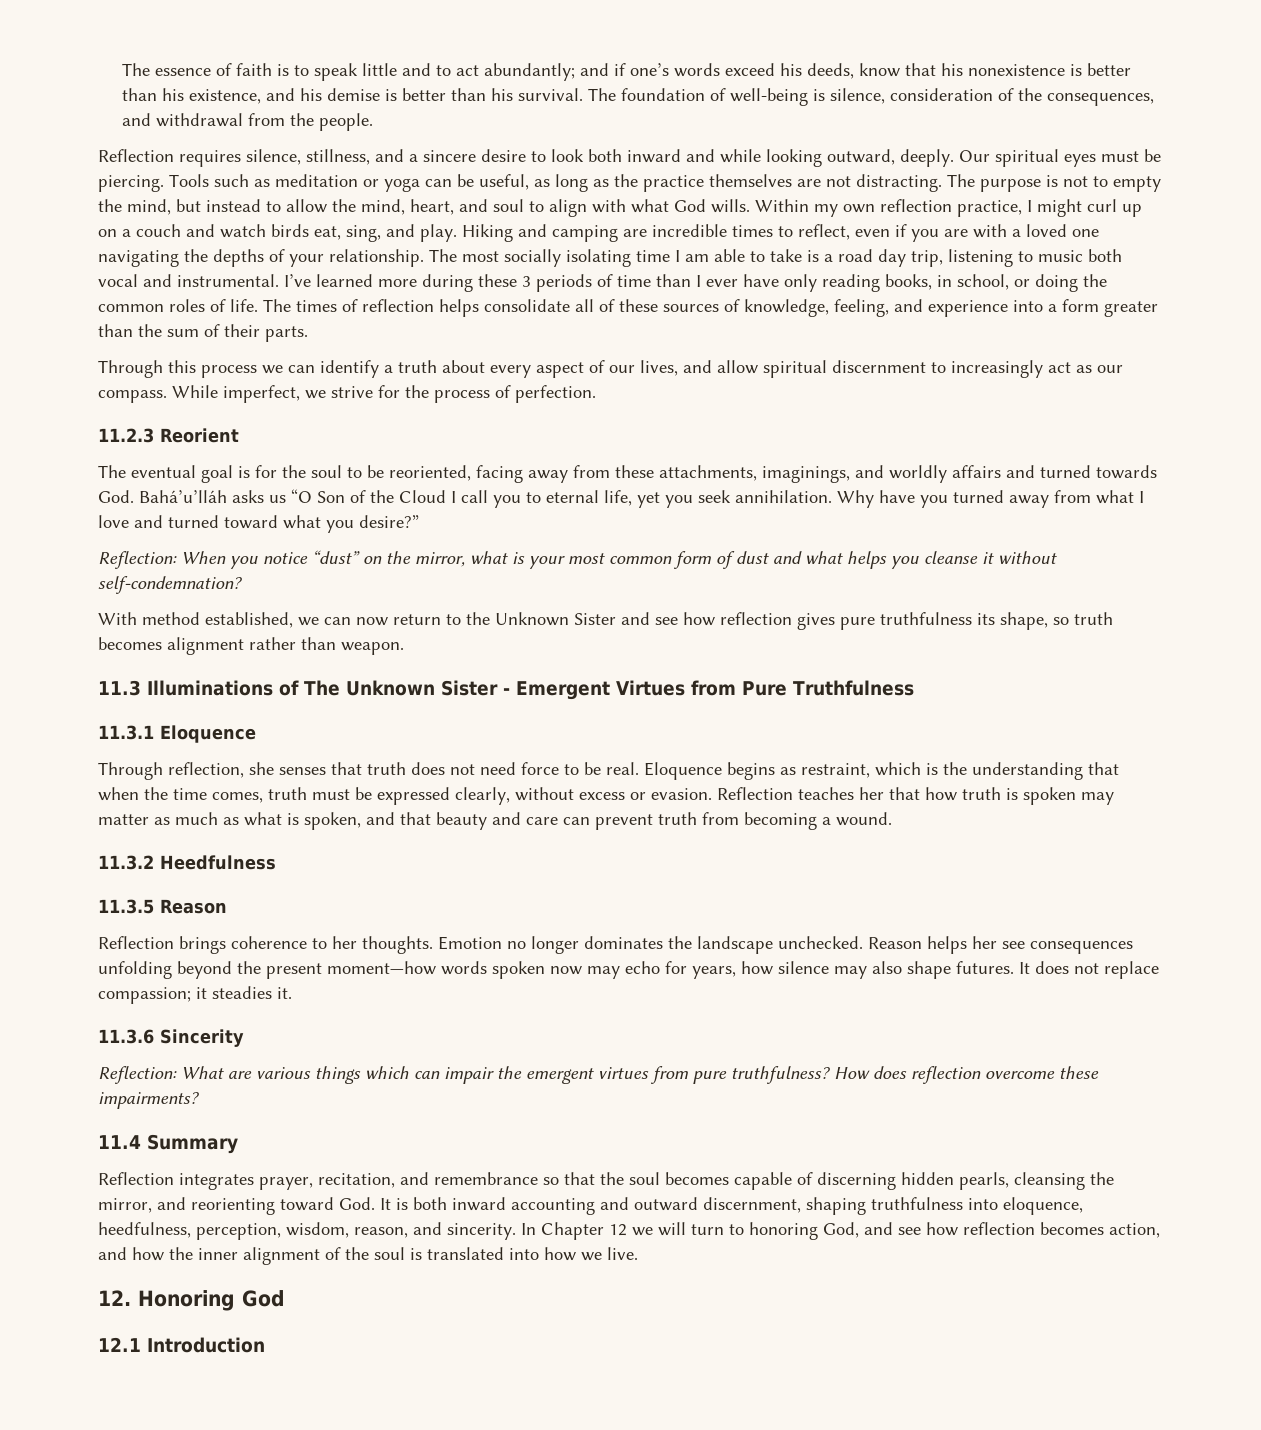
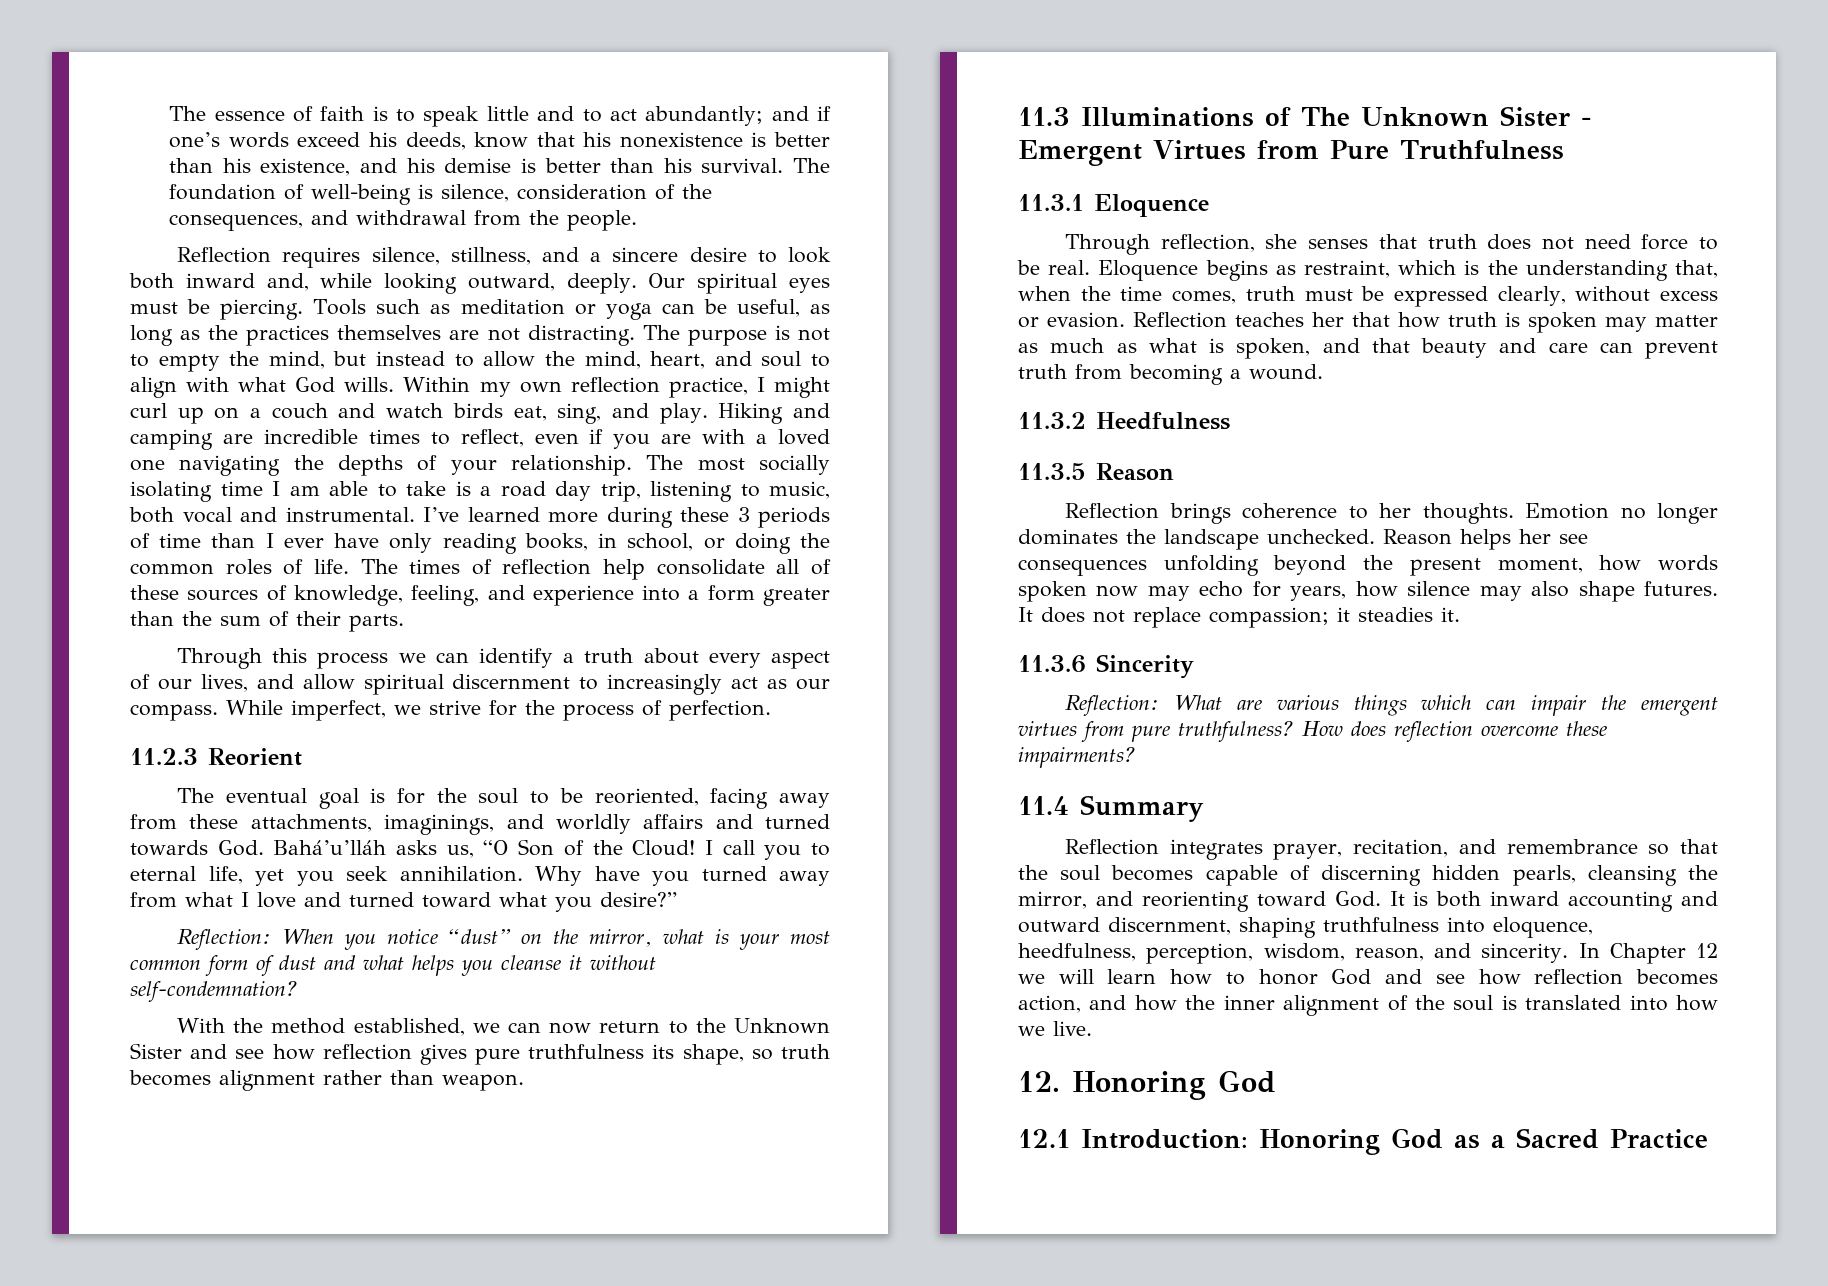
[686,149,715,162] and -> [266,273,309,291] and,
[643,175,704,192] practice -> [246,325,330,346] practices
[1038,250,1083,262] music -> [769,481,830,499] music,
[439,299,479,317] helps -> [603,559,646,580] help
[269,495,286,503] us -> [446,845,474,858] us,
[399,490,446,503] Cloud -> [632,840,696,856] Cloud!
(137, 618) none -> [233,1018,264,1033] the
[1088,762,1119,775] that -> [1675,260,1718,278] that,
[327,961,436,975] moment—how -> [1497,555,1642,573] moment, how
[691,1222,859,1240] turn to honoring God, -> [1107,969,1372,985] learn how to honor God
[147,1337,265,1353] Introduction -> [1081,1128,1708,1155] Introduction: Honoring God as a Sacred Practice

